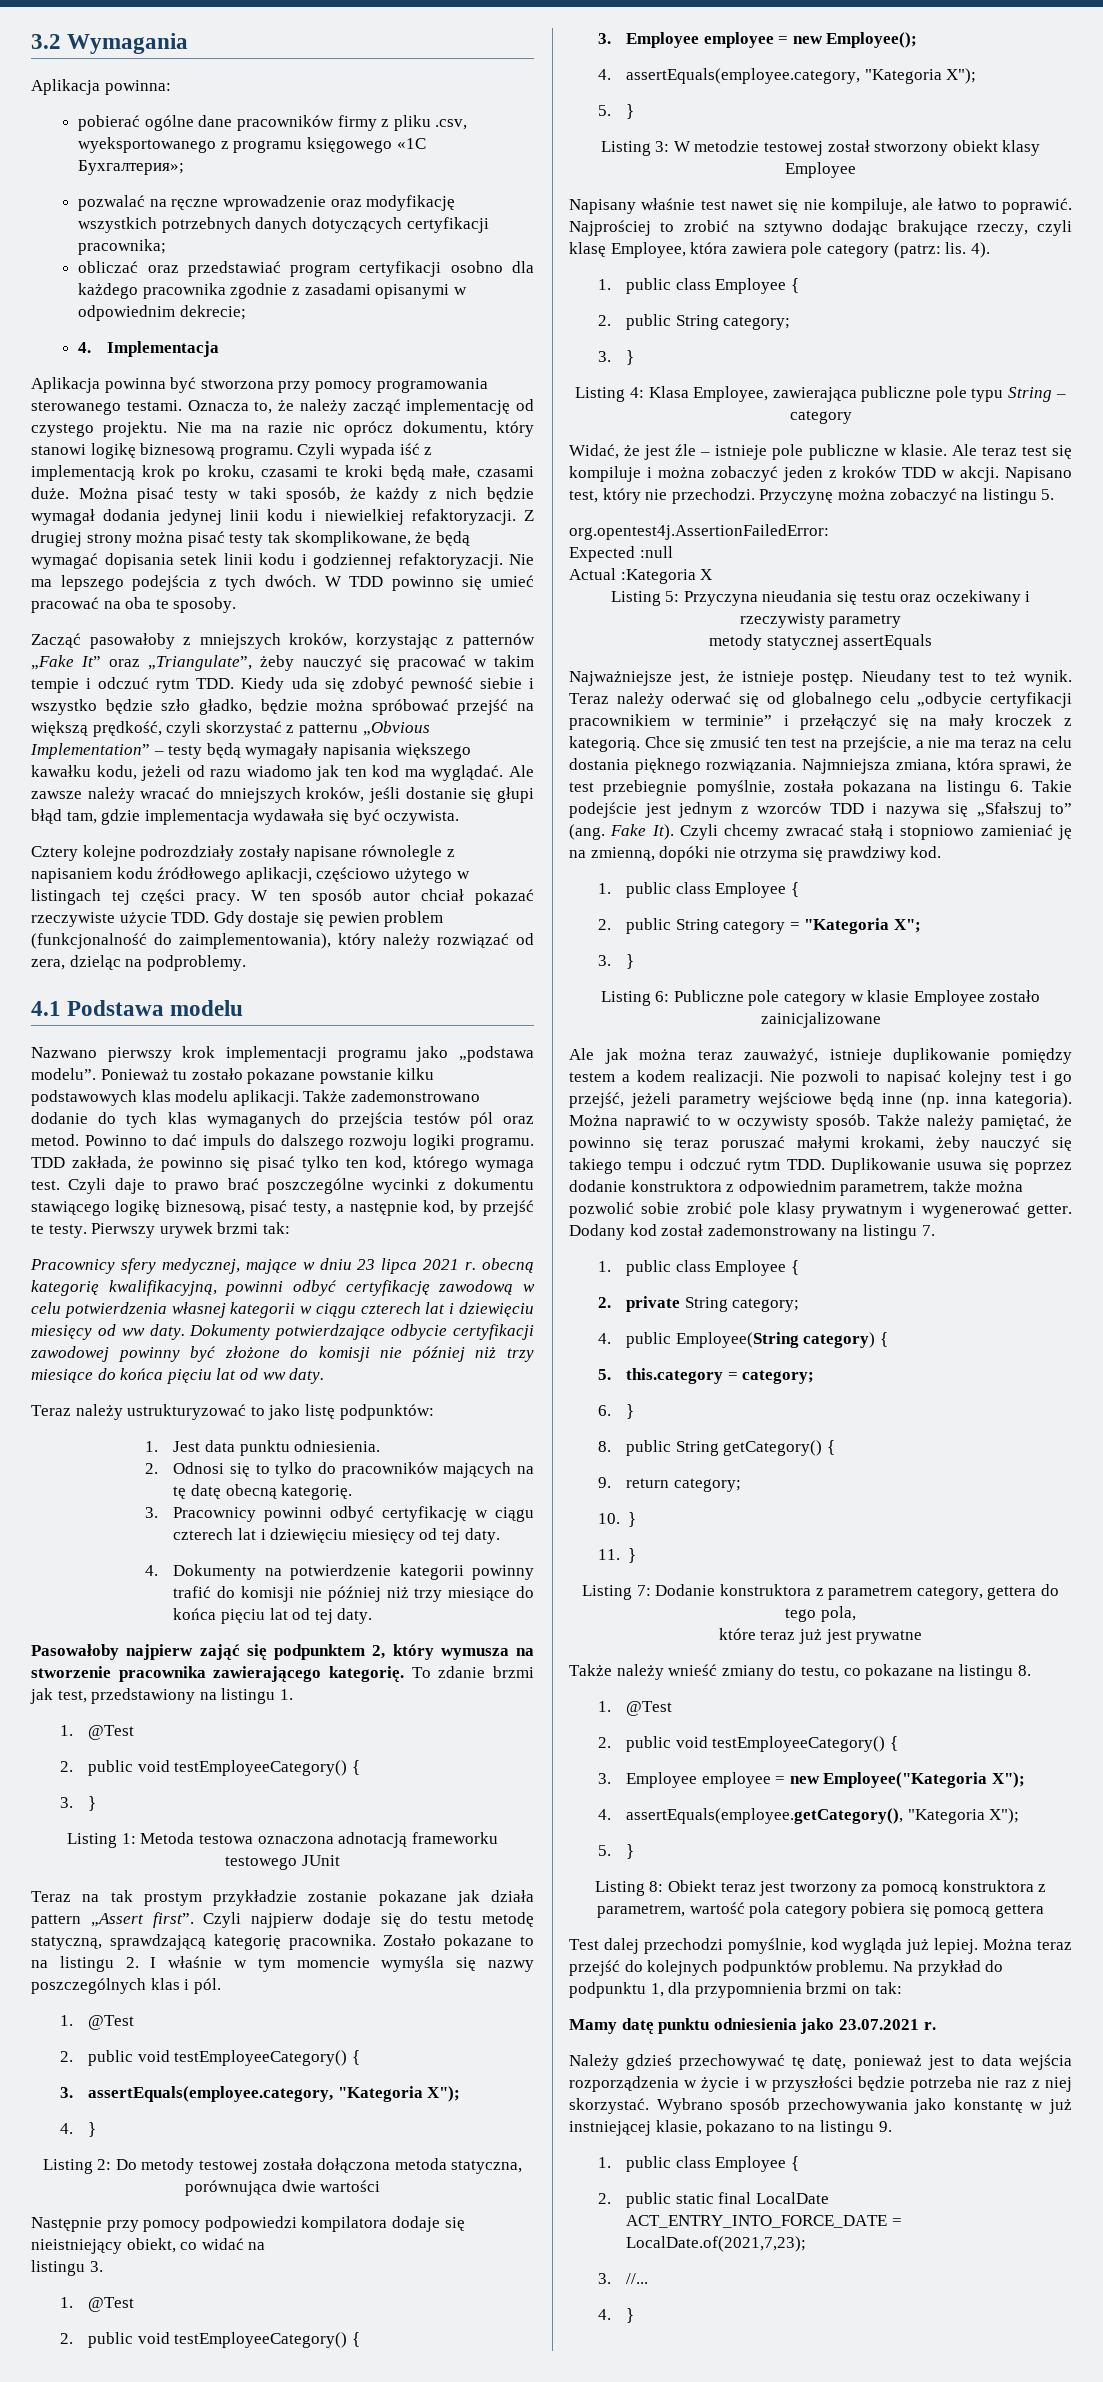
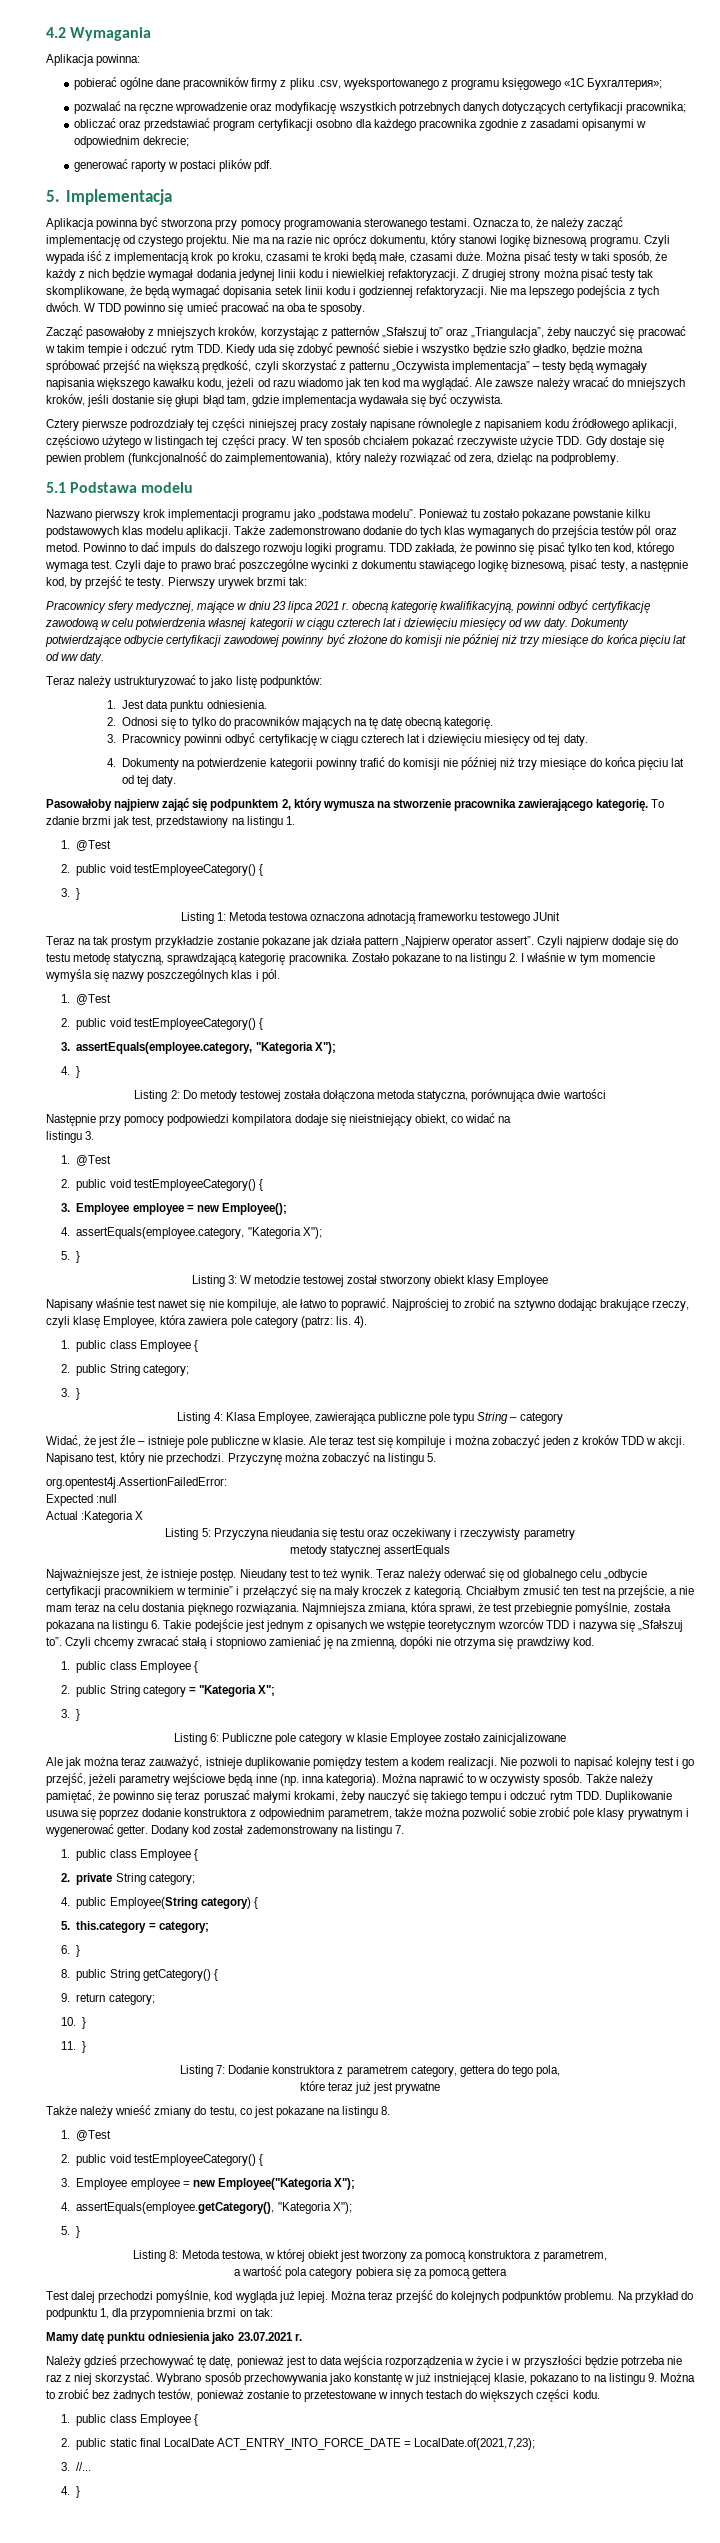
[31,34,61,49] 3.2 -> [46,27,66,38] 4.2
[78,342,92,353] 4. -> [73,159,273,172] [46,190,60,202] generować raporty w postaci plików pdf. // 5.
[31,655,253,671] „Fake It” oraz „Triangulate”, -> [381,327,545,339] „Sfałszuj to” oraz „Triangulacja”,
[362,721,430,736] [30,743,150,759] „Obvious Implementation” -> [391,361,531,373] „Oczywista implementacja”
[82,845,235,861] kolejne podrozdziały -> [82,418,328,431] pierwsze podrozdziały tej części niniejszej pracy
[372,889,464,901] autor chciał -> [363,436,410,445] chciałem
[31,1001,61,1016] 4.1 -> [46,482,66,493] 5.1
[90,1912,194,1928] „Assert first”. -> [401,936,535,948] „Najpierw operator assert”.
[644,736,706,751] Chce się -> [466,1586,521,1598] Chciałbym
[954,740,976,748] ma -> [46,1605,72,1612] mam
(749, 810) none -> [315,1620,497,1632] opisanych we wstępie teoretycznym
[1050,803,1072,814] [569,824,674,840] to” (ang. Fake It). -> [46,1637,62,1646] to”.
(861, 1672) none -> [253,2106,274,2118] jest
[668,1880,756,1892] Obiekt teraz -> [181,2249,339,2262] Metoda testowa, w której obiekt
(685, 1911) none -> [234,2269,242,2276] // a
(930, 1910) none -> [413,2269,427,2276] za
(892, 2126) none -> [659,2373,695,2382] [46,2389,600,2402] Można to zrobić bez żadnych testów, ponieważ zostanie to przetestowane w innych testach do większych części kodu.

